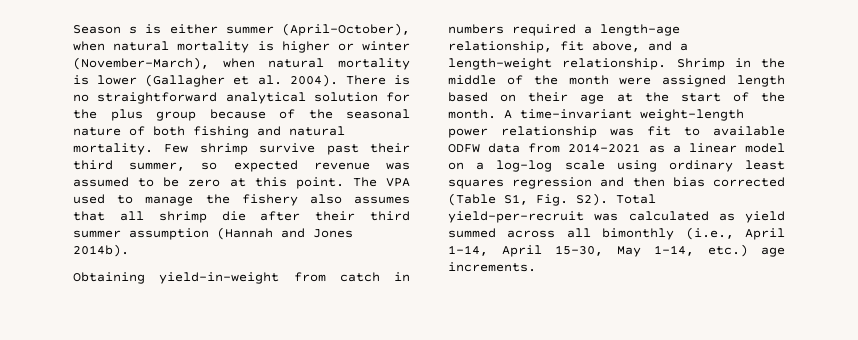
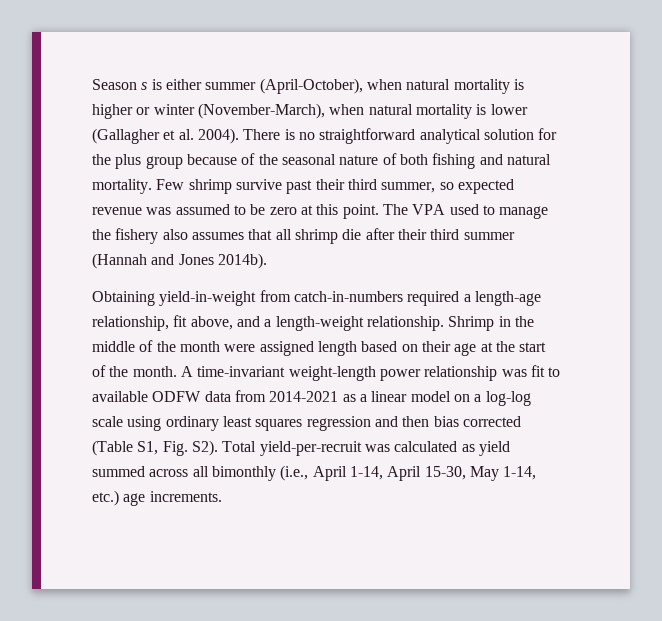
[129,228,209,240] assumption -> (515, 236) none
[339,272,410,282] [448,24,504,34] catch in numbers -> [293,291,403,302] catch-in-numbers

